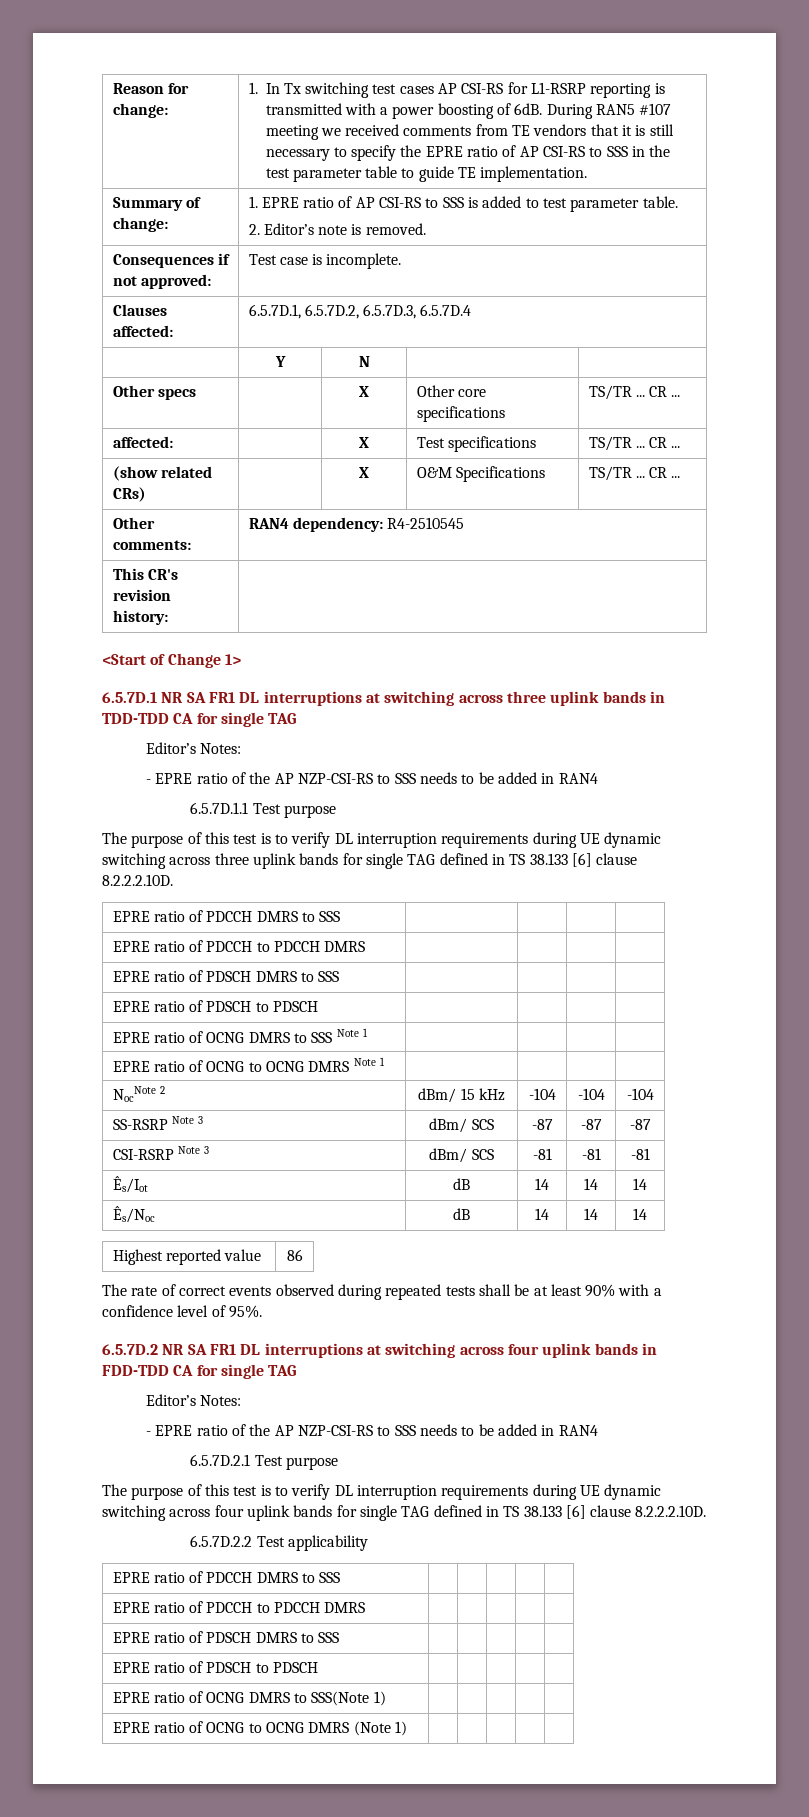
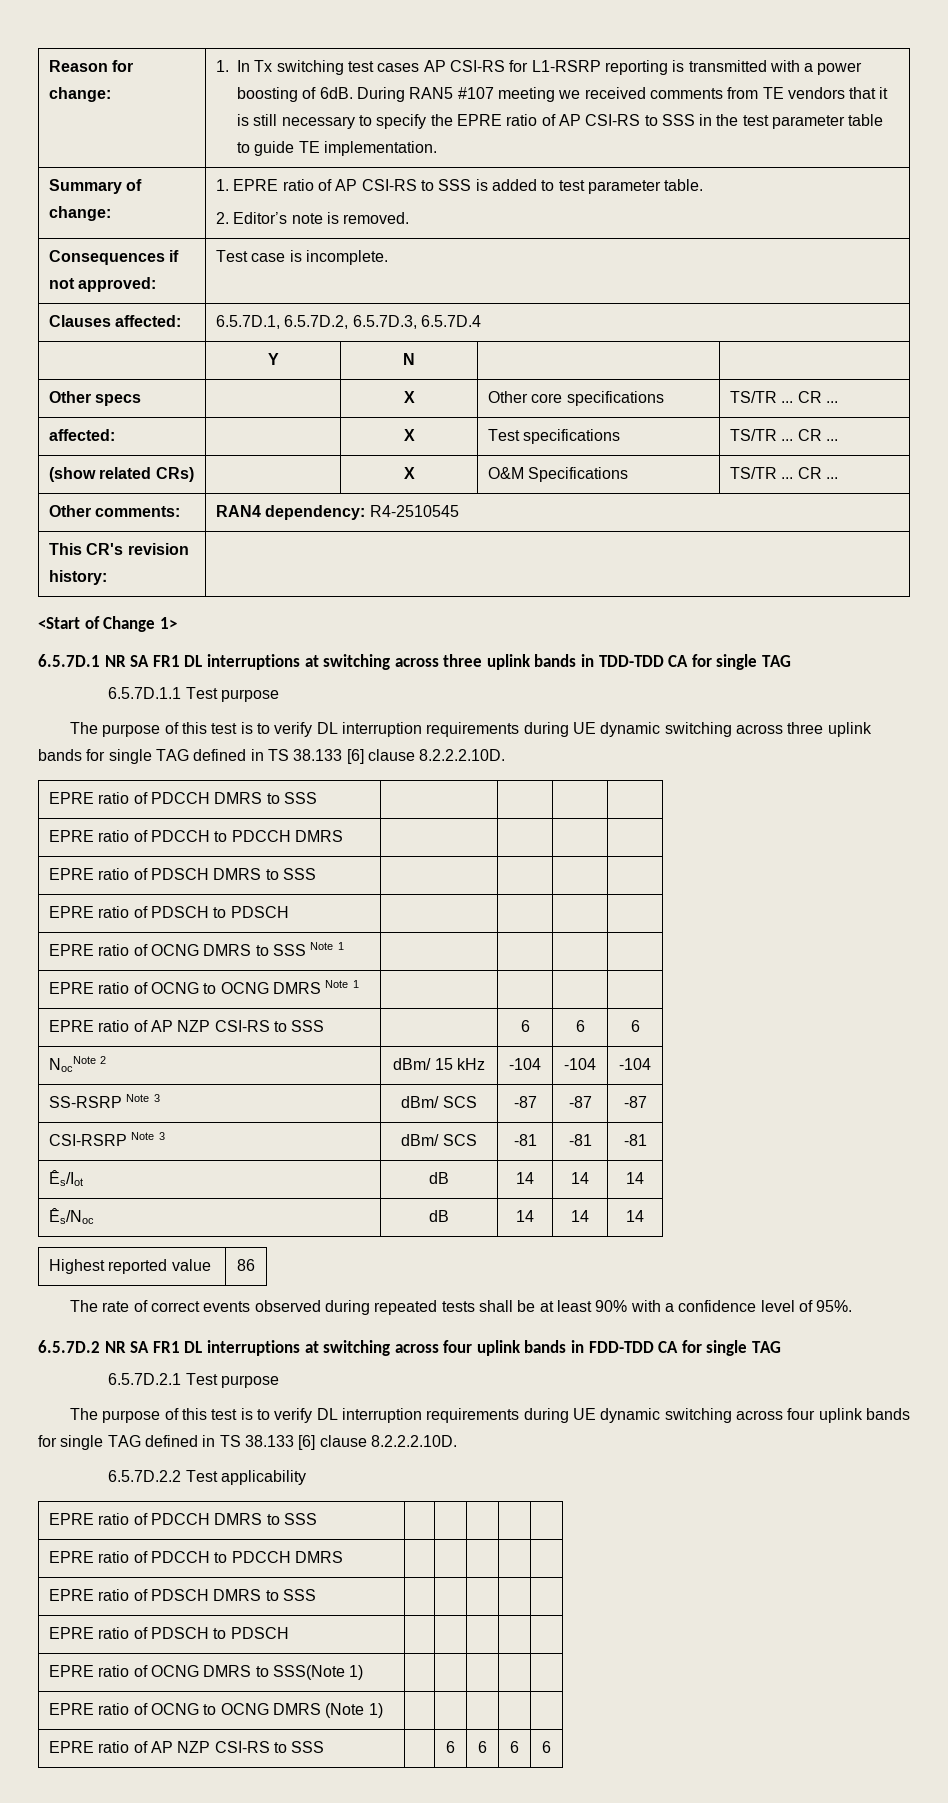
[146,742,242,754] [146,772,598,784] // Editor’s Notes: // - EPRE ratio of the AP NZP-CSI-RS to SSS needs to be added in RAN4 -> (792, 661) none
(386, 1061) none -> [48,1020,325,1032] [520,1020,530,1032] [575,1020,585,1032] [630,1020,640,1032] // EPRE ratio of AP NZP CSI-RS to SSS | | 6 | 6 | 6
[146,1394,242,1406] [146,1424,598,1436] // Editor’s Notes: // - EPRE ratio of the AP NZP-CSI-RS to SSS needs to be added in RAN4 -> (782, 1347) none
(408, 1728) none -> [48,1741,325,1753] [446,1741,455,1753] [478,1741,487,1753] [510,1741,519,1753] [542,1741,551,1753] // EPRE ratio of AP NZP CSI-RS to SSS | | 6 | 6 | 6 | 6

